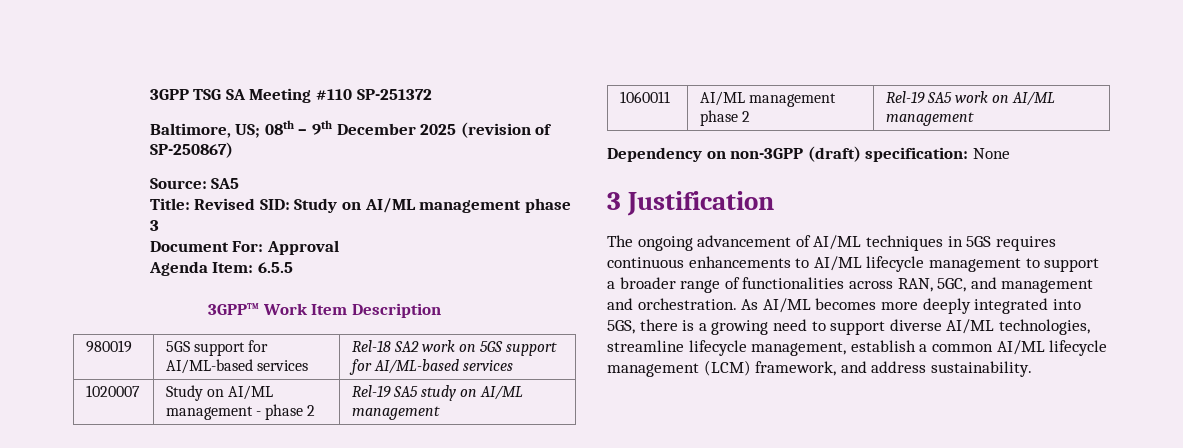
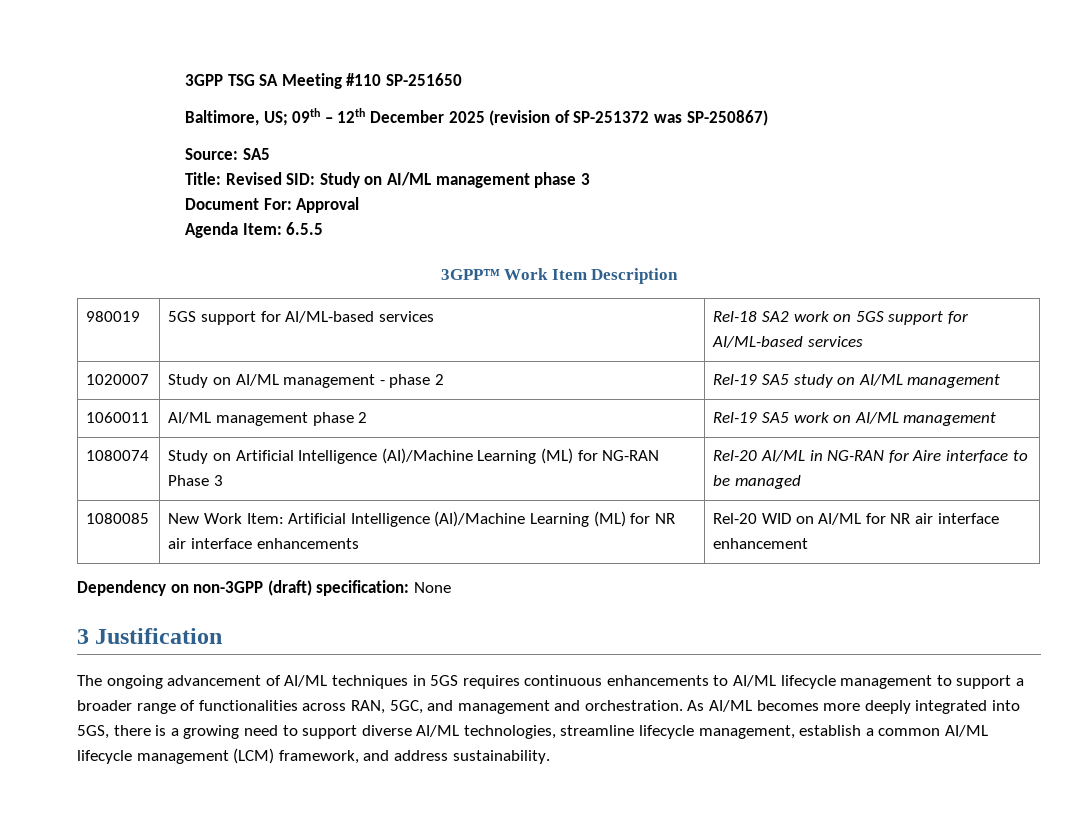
[356,89,432,100] SP-251372 -> [386,73,463,86] SP-251650
[264,120,332,135] 08th – 9th -> [292,108,366,123] 09th – 12th
(553, 129) none -> [573,111,683,123] SP-251372 was
(974, 119) none -> [86,450,150,461] [168,448,660,464] [168,475,224,486] [713,450,1028,463] [713,475,802,489] [86,513,150,524] [168,511,675,527] [168,538,359,549] [713,513,999,525] [713,538,809,549] // 1080074 | Study on Artificial Intelligence (AI)/Machine Learning (ML) for NG-RAN Phase 3 | Rel-20 AI/ML in NG-RAN for Aire interface to be managed // 1080085 | New Work Item: Artificial Intelligence (AI)/Machine Learning (ML) for NR air interface enhancements | Rel-20 WID on AI/ML for NR air interface enhancement

